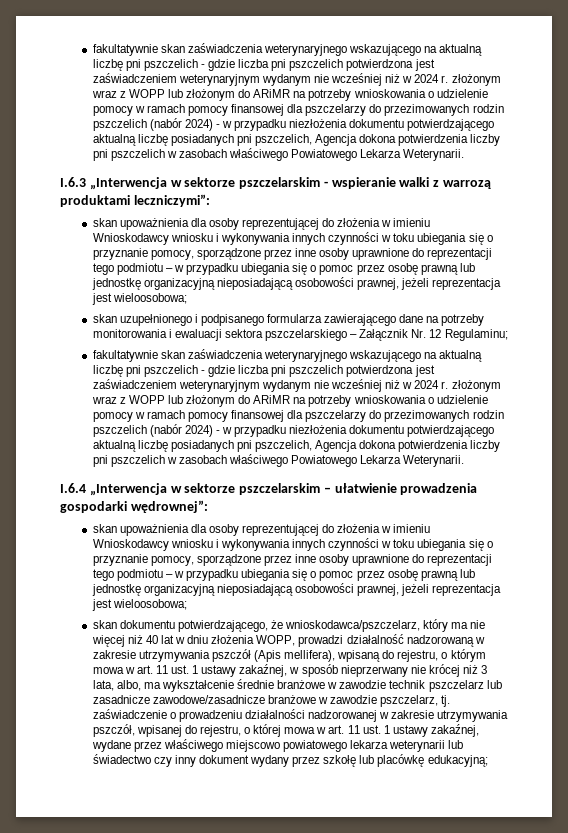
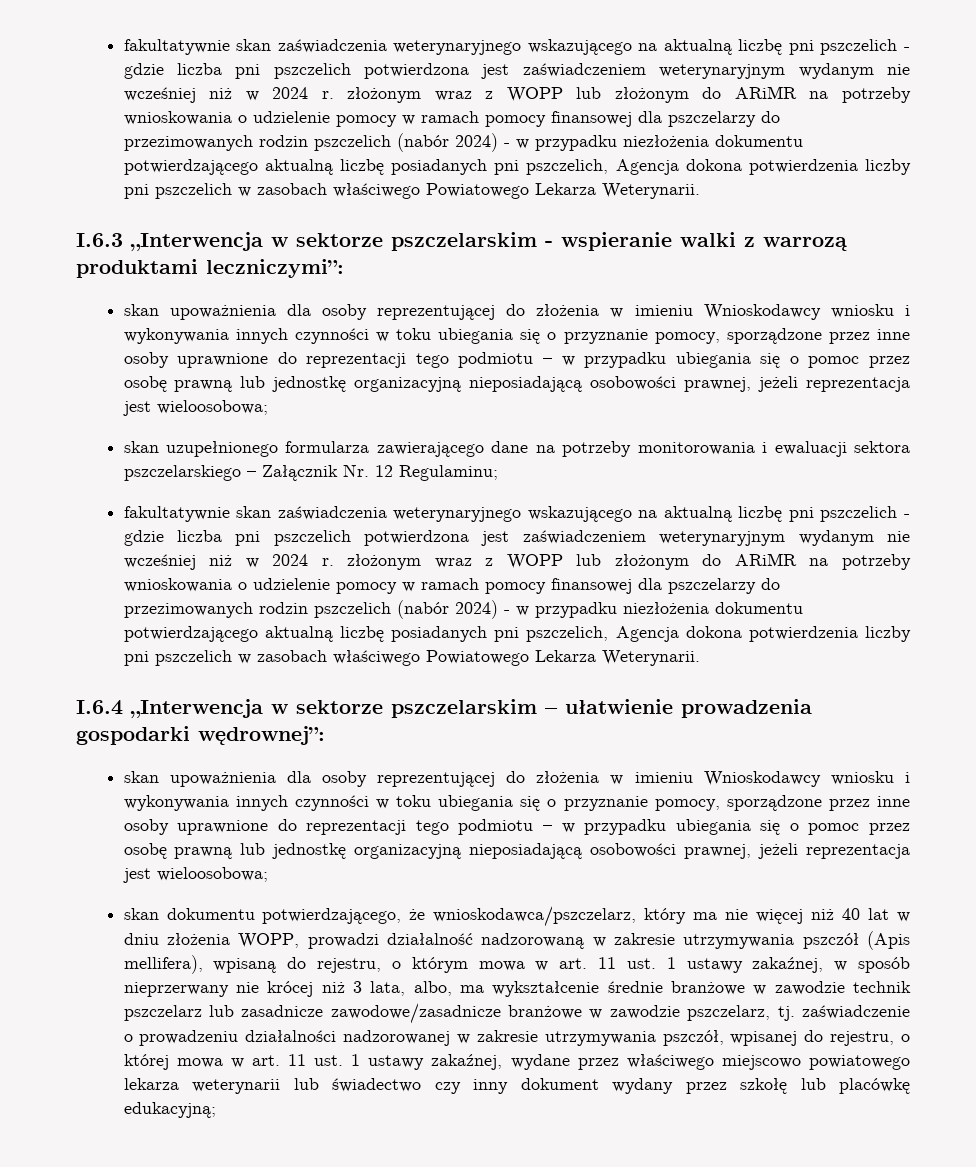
[194,314,264,326] i podpisanego -> (278, 449) none

